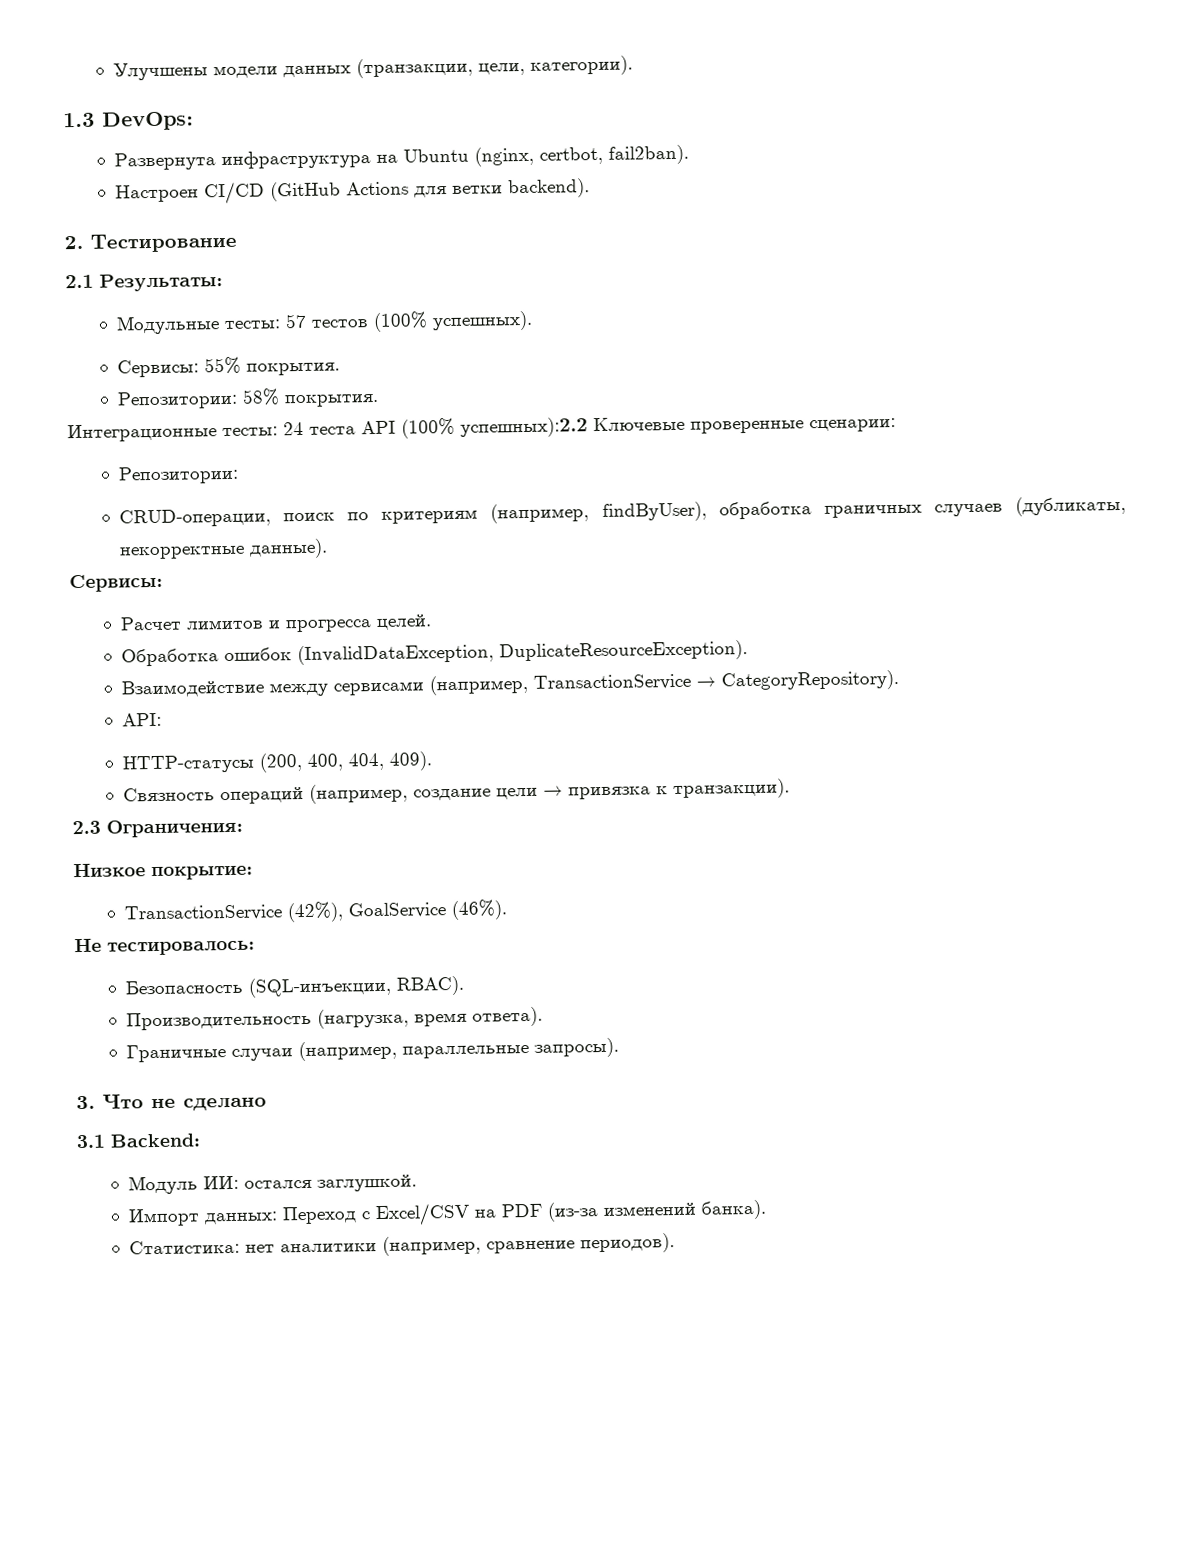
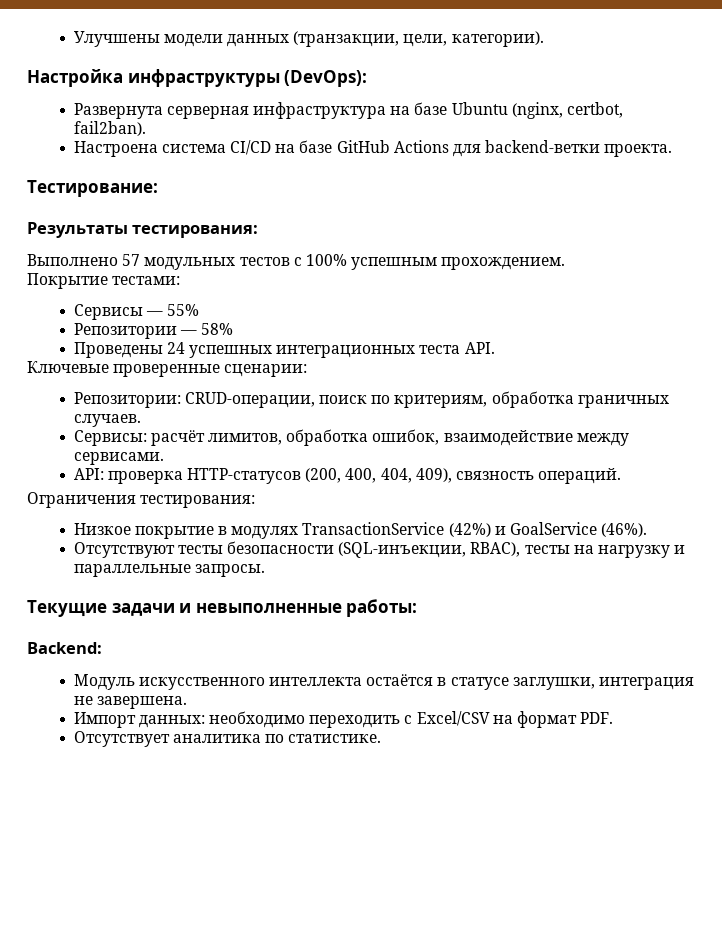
[63,111,194,131] 1.3 DevOps: -> [27,69,368,87] Настройка инфраструктуры (DevOps):
(217, 161) none -> [166,106,249,119] серверная
(399, 158) none -> [414,102,448,115] базе
[115,178,591,205] [64,232,237,253] [65,273,223,292] [116,310,534,335] [117,359,200,378] Настроен CI/CD (GitHub Actions для ветки backend). // 2. Тестирование // 2.1 Результаты: // Модульные тесты: 57 тестов (100% успешных). // Сервисы: -> [73,140,673,157] [27,180,158,197] [27,222,259,238] [27,254,566,270] [27,273,181,289] [73,304,163,320] Настроена система CI/CD на базе GitHub Actions для backend-ветки проекта. // Тестирование: // Результаты тестирования: // Выполнено 57 модульных тестов с 100% успешным прохождением. // Покрытие тестами: // Сервисы —
[246,362,341,376] [117,390,239,410] покрытия. // Репозитории: -> [73,323,197,339] // Репозитории —
[284,393,380,408] [67,417,588,443] покрытия. // Интеграционные тесты: 24 теста API (100% успешных):2.2 -> [73,342,495,358] // Проведены 24 успешных интеграционных теста API. //
(240, 475) // -> (181, 400) none
[381,495,1126,524] [119,538,329,560] [69,573,163,593] [120,614,433,633] [121,640,749,667] [121,669,900,698] критериям (например, findByUser), обработка граничных случаев (дубликаты, некорректные данные). // Сервисы: // Расчет лимитов и прогресса целей. // Обработка ошибок (InvalidDataException, DuplicateResourceException). // Взаимодействие между сервисами (например, TransactionService → CategoryRepository). -> [394,391,669,408] [73,414,141,427] [73,429,629,446] [73,452,164,465] критериям, обработка граничных случаев. // Сервисы: расчёт лимитов, обработка ошибок, взаимодействие между сервисами.
[122,754,255,774] // HTTP-статусы -> [107,468,302,484] проверка HTTP-статусов
[389,751,433,771] [123,778,791,805] [72,818,243,838] [73,862,253,881] [124,899,508,923] [74,937,255,956] [125,975,465,998] [126,1006,544,1031] [126,1037,620,1063] [76,1093,267,1111] [76,1133,201,1149] [128,1174,418,1195] 409). // Связность операций (например, создание цели → привязка к транзакции). // 2.3 Ограничения: // Низкое покрытие: // TransactionService (42%), GoalService (46%). // Не тестировалось: // Безопасность (SQL-инъекции, RBAC). // Производительность (нагрузка, время ответа). // Граничные случаи (например, параллельные запросы). // 3. Что не сделано // 3.1 Backend: // Модуль ИИ: остался заглушкой. -> [415,468,622,484] [27,492,256,508] [73,522,648,539] [73,541,686,558] [73,564,265,577] [27,599,418,617] [27,642,102,654] [73,674,695,690] [73,696,187,709] 409), связность операций. // Ограничения тестирования: // Низкое покрытие в модулях TransactionService (42%) и GoalService (46%). // Отсутствуют тесты безопасности (SQL-инъекции, RBAC), тесты на нагрузку и параллельные запросы. // Текущие задачи и невыполненные работы: // Backend: // Модуль искусственного интеллекта остаётся в статусе заглушки, интеграция не завершена.
[282,1206,358,1225] Переход -> [209,711,401,728] необходимо переходить
[501,1199,768,1222] [129,1233,676,1256] PDF (из-за изменений банка). // Статистика: нет аналитики (например, сравнение периодов). -> [517,711,614,728] [73,731,382,747] формат PDF. // Отсутствует аналитика по статистике.

